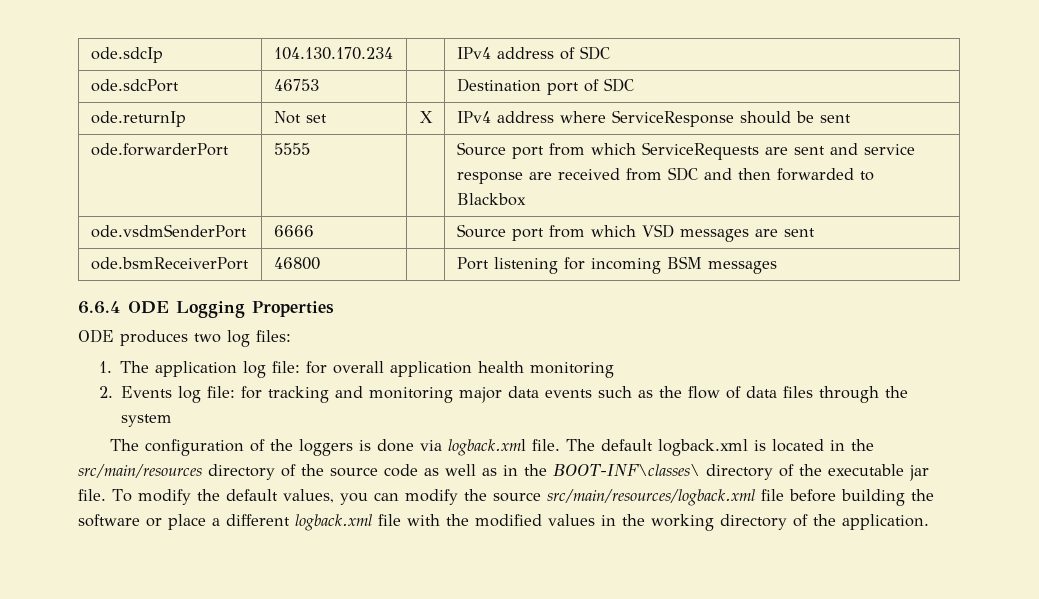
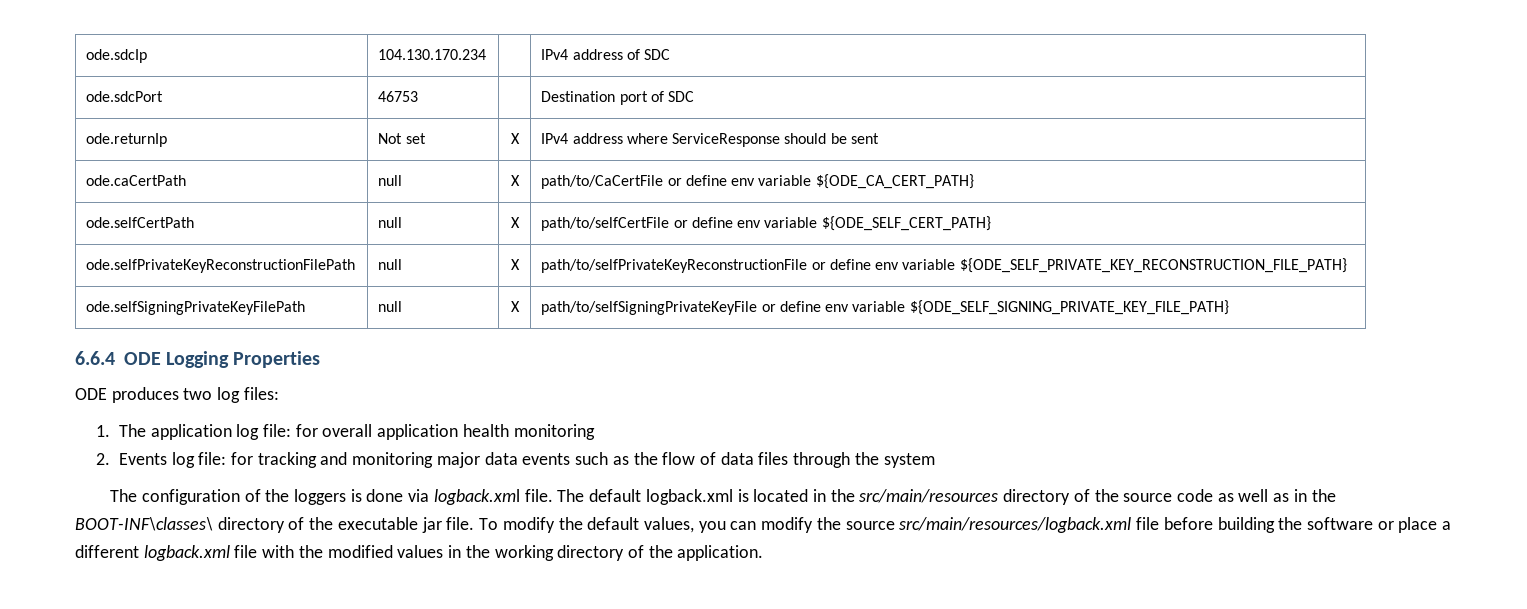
[90,143,229,156] [273,143,310,155] [456,142,915,160] [456,167,874,184] [456,193,526,206] [90,224,247,238] [273,225,314,237] [456,224,815,242] [90,257,249,270] [273,257,320,270] [456,256,777,274] ode.forwarderPort | 5555 | | Source port from which ServiceRequests are sent and service response are received from SDC and then forwarded to Blackbox // ode.vsdmSenderPort | 6666 | | Source port from which VSD messages are sent // ode.bsmReceiverPort | 46800 | | Port listening for incoming BSM messages -> [86,175,187,186] [378,175,403,186] [510,175,520,186] [541,174,974,189] [86,217,195,228] [378,217,403,228] [510,217,520,228] [541,216,991,231] [86,259,356,273] [378,259,403,270] [510,259,520,270] [541,258,1347,273] [86,301,306,315] [378,301,403,312] [510,301,520,312] [541,300,1229,315] ode.caCertPath | null | X | path/to/CaCertFile or define env variable ${ODE_CA_CERT_PATH} // ode.selfCertPath | null | X | path/to/selfCertFile or define env variable ${ODE_SELF_CERT_PATH} // ode.selfPrivateKeyReconstructionFilePath | null | X | path/to/selfPrivateKeyReconstructionFile or define env variable ${ODE_SELF_PRIVATE_KEY_RECONSTRUCTION_FILE_PATH} // ode.selfSigningPrivateKeyFilePath | null | X | path/to/selfSigningPrivateKeyFile or define env variable ${ODE_SELF_SIGNING_PRIVATE_KEY_FILE_PATH}

